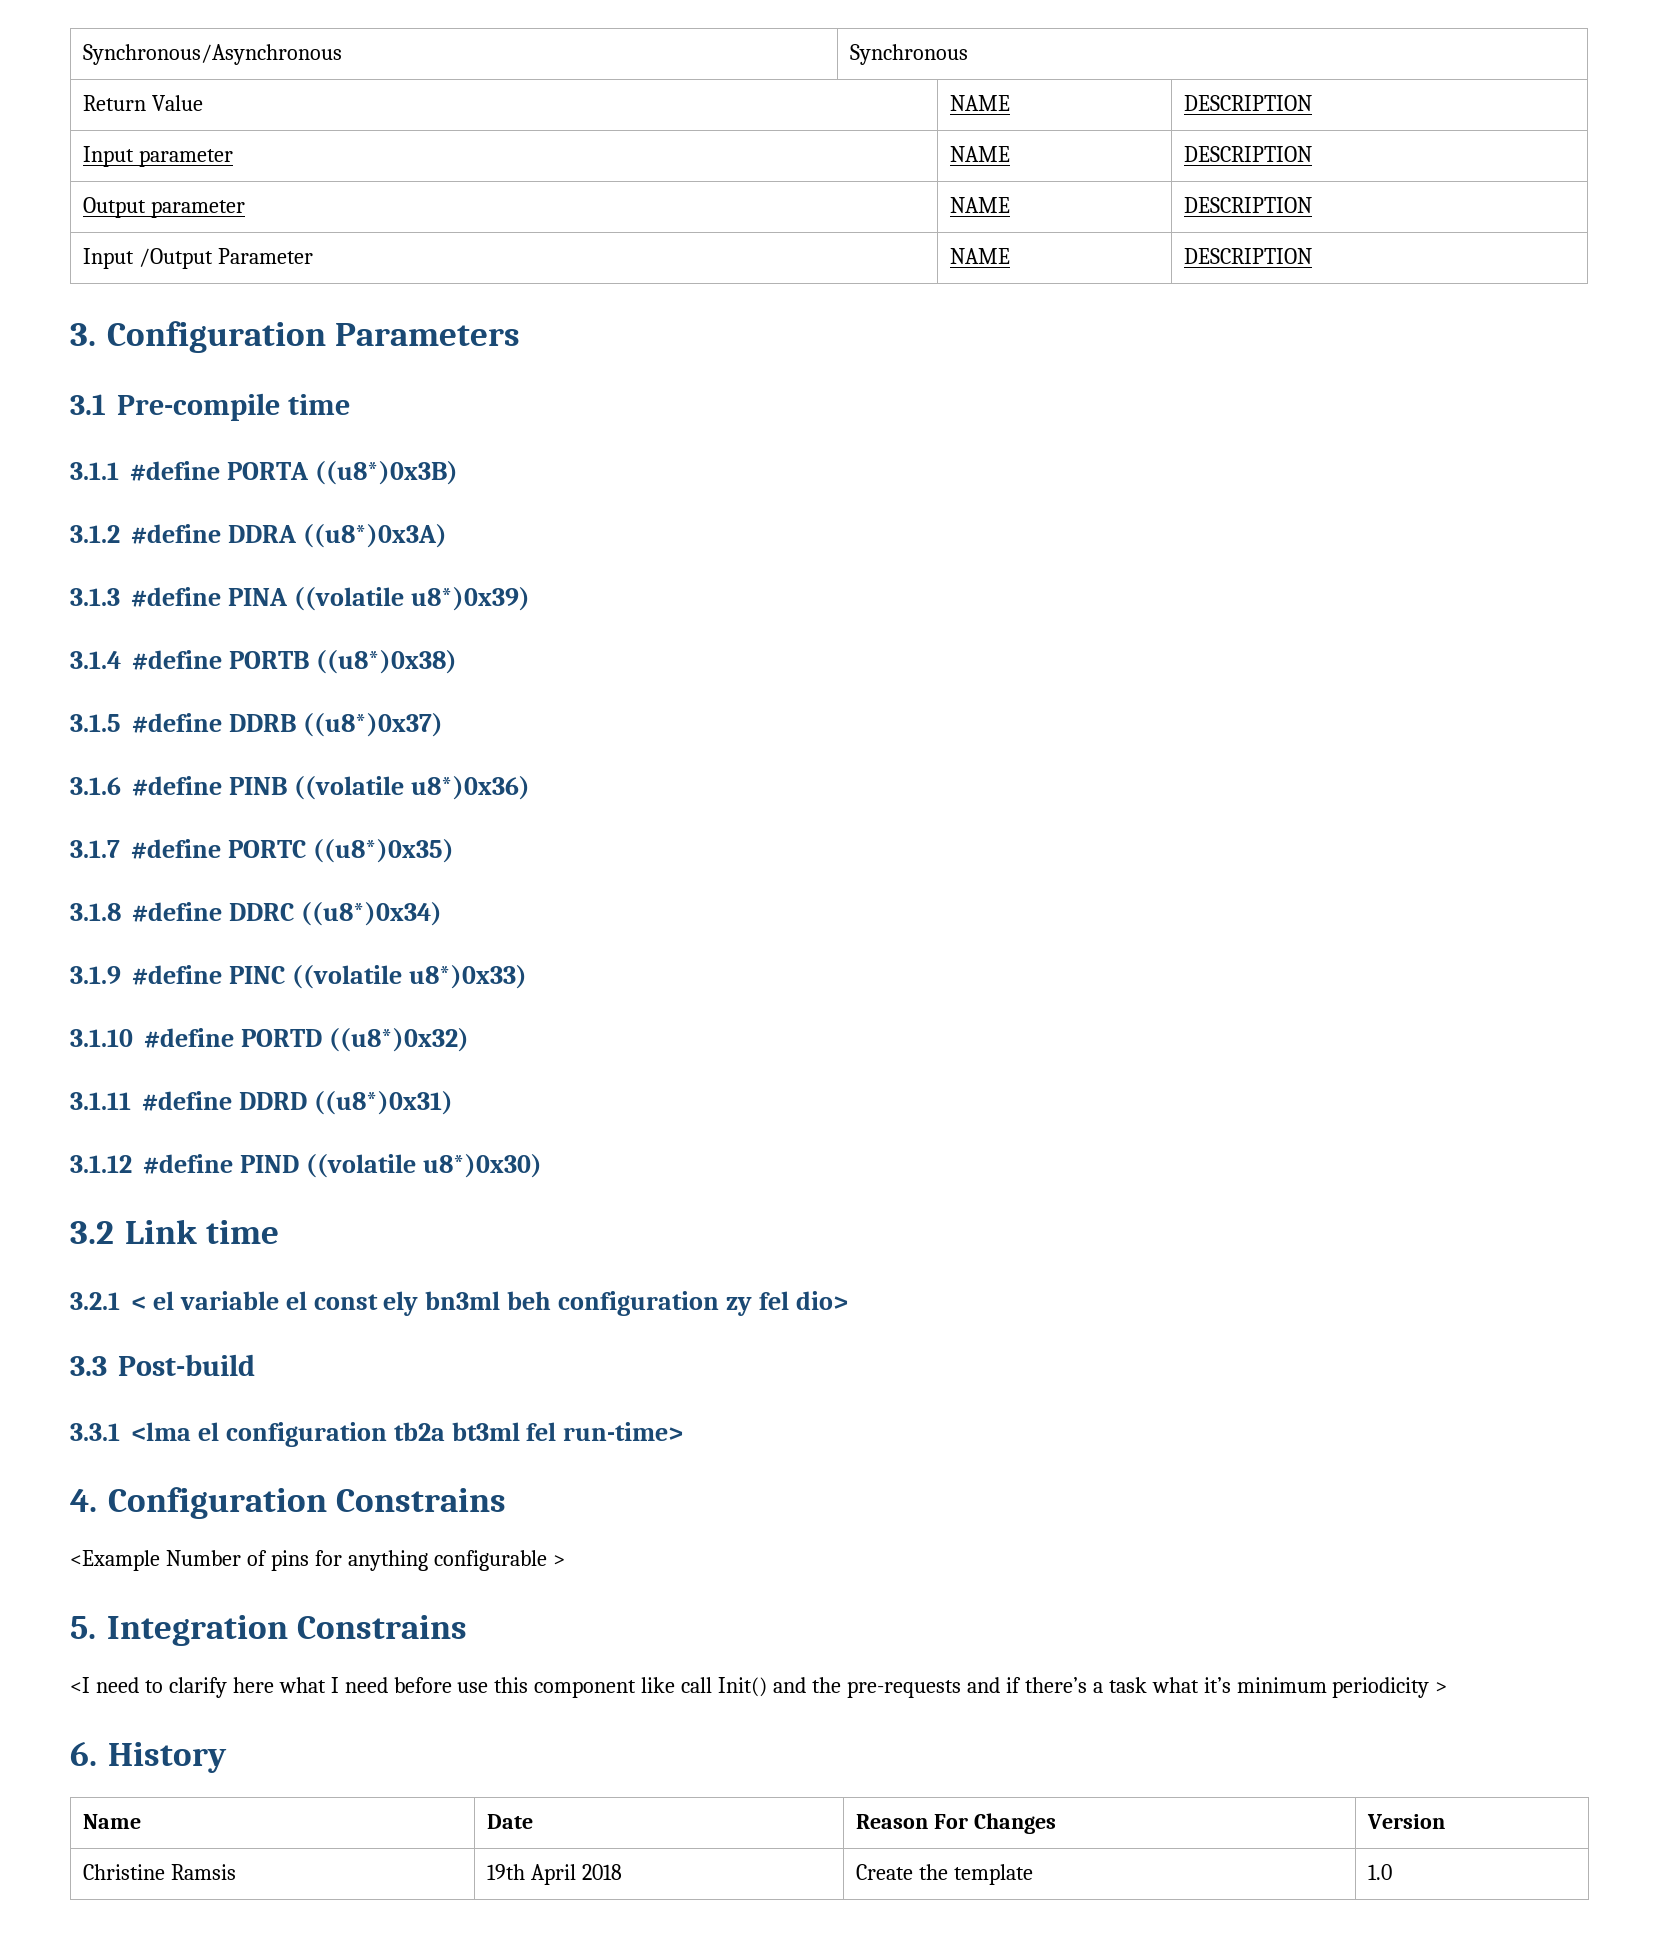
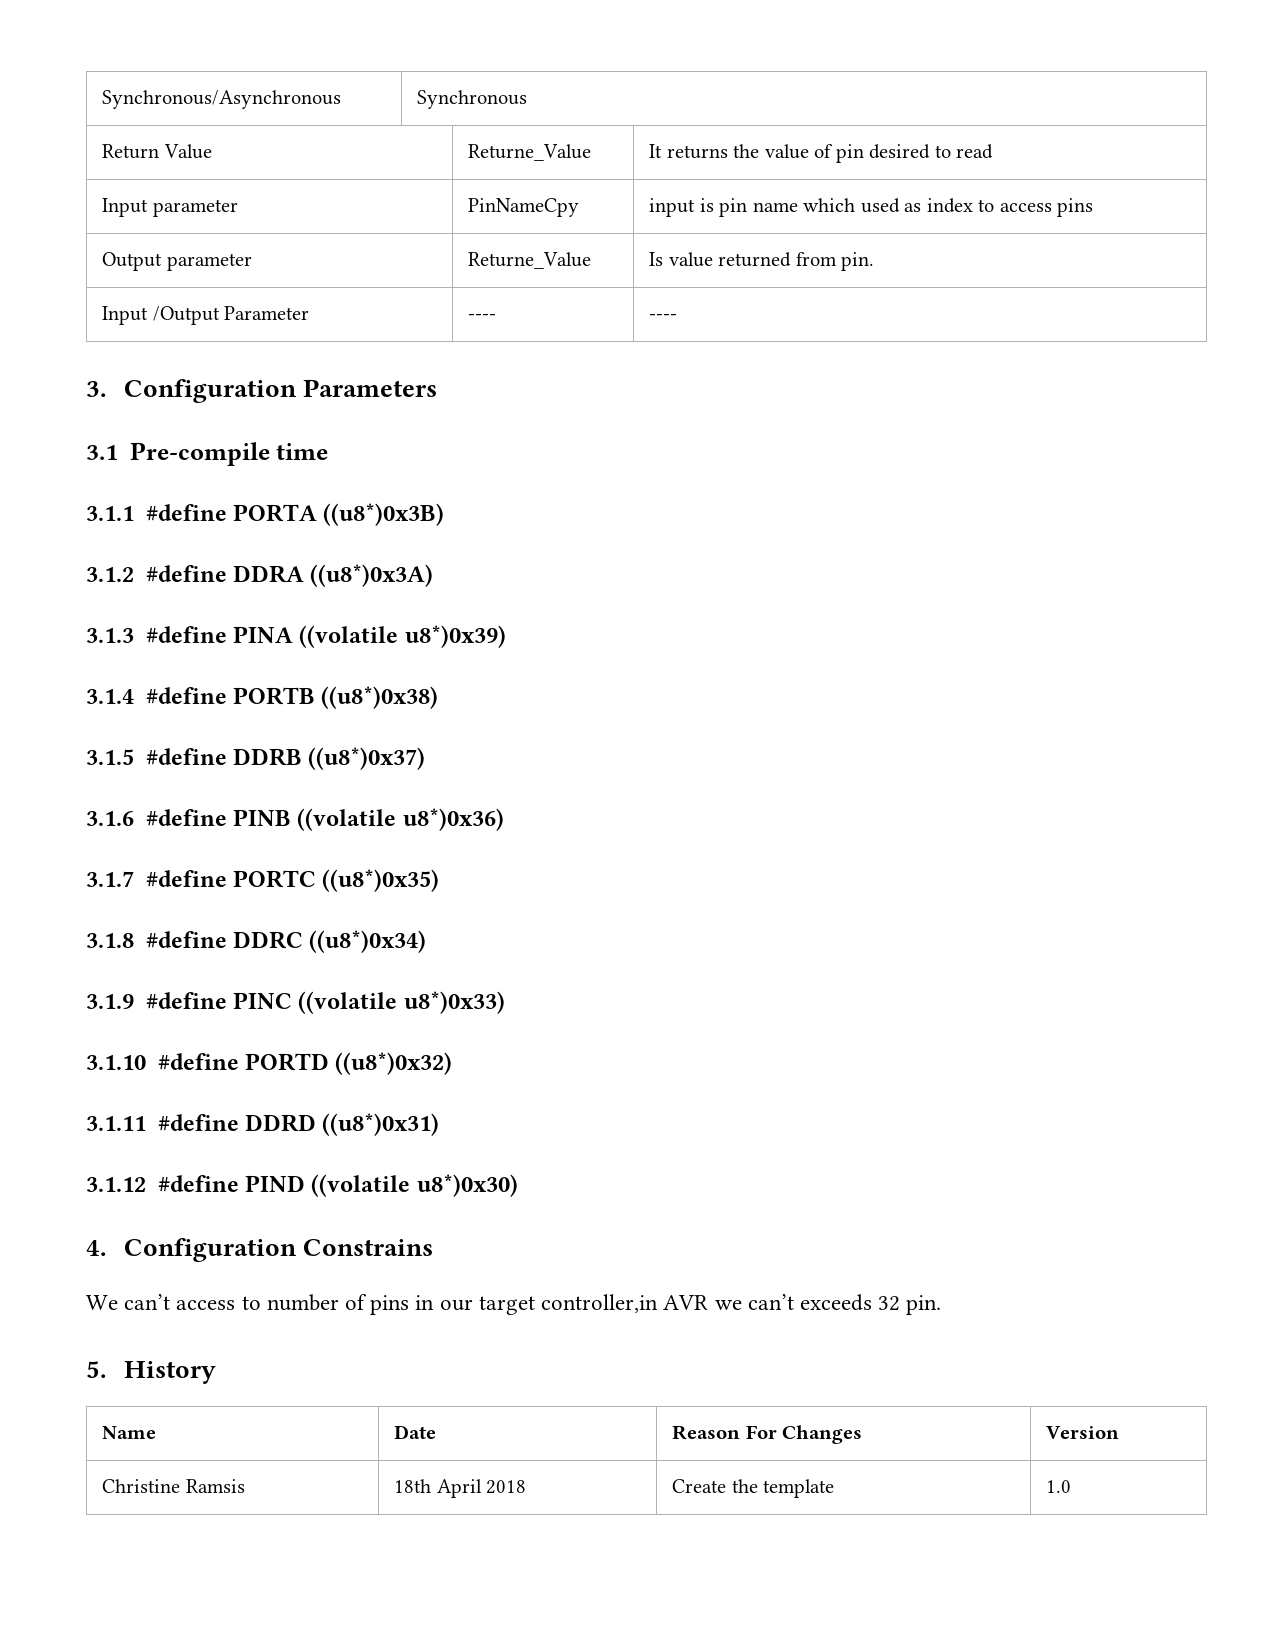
[950,95,1011,111] [1184,95,1313,111] [83,146,234,167] [950,146,1011,162] [1184,146,1313,162] [83,197,246,218] [950,197,1011,213] [1184,197,1313,213] NAME | DESCRIPTION // Input parameter | NAME | DESCRIPTION // Output parameter | NAME | DESCRIPTION -> [468,144,592,161] [649,144,994,163] [102,198,238,217] [468,198,580,217] [649,198,1094,217] [102,252,252,271] [468,252,592,269] [649,252,875,271] Returne_Value | It returns the value of pin desired to read // Input parameter | PinNameCpy | input is pin name which used as index to access pins // Output parameter | Returne_Value | Is value returned from pin.
[950,248,1011,264] [1184,248,1313,264] NAME | DESCRIPTION -> [468,314,497,320] [649,314,678,320] ---- | ----
[70,1219,280,1244] [70,1291,848,1316] [70,1354,255,1376] [70,1422,684,1447] [70,1487,507,1519] [70,1550,565,1571] [70,1615,468,1646] [70,1677,1448,1698] [70,1741,97,1766] 3.2 Link time // 3.2.1 < el variable el const ely bn3ml beh configuration zy fel dio> // 3.3 Post-build // 3.3.1 <lma el configuration tb2a bt3ml fel run-time> // 4. Configuration Constrains // <Example Number of pins for anything configurable > // 5. Integration Constrains // <I need to clarify here what I need before use this component like call Init() and the pre-requests and if there’s a task what it’s minimum periodicity > // 6. -> [86,1238,433,1262] [86,1294,942,1315] [86,1361,106,1378] 4. Configuration Constrains // We can’t access to number of pins in our target controller,in AVR we can’t exceeds 32 pin. // 5.
[487,1864,526,1880] 19th -> [394,1479,432,1493] 18th

